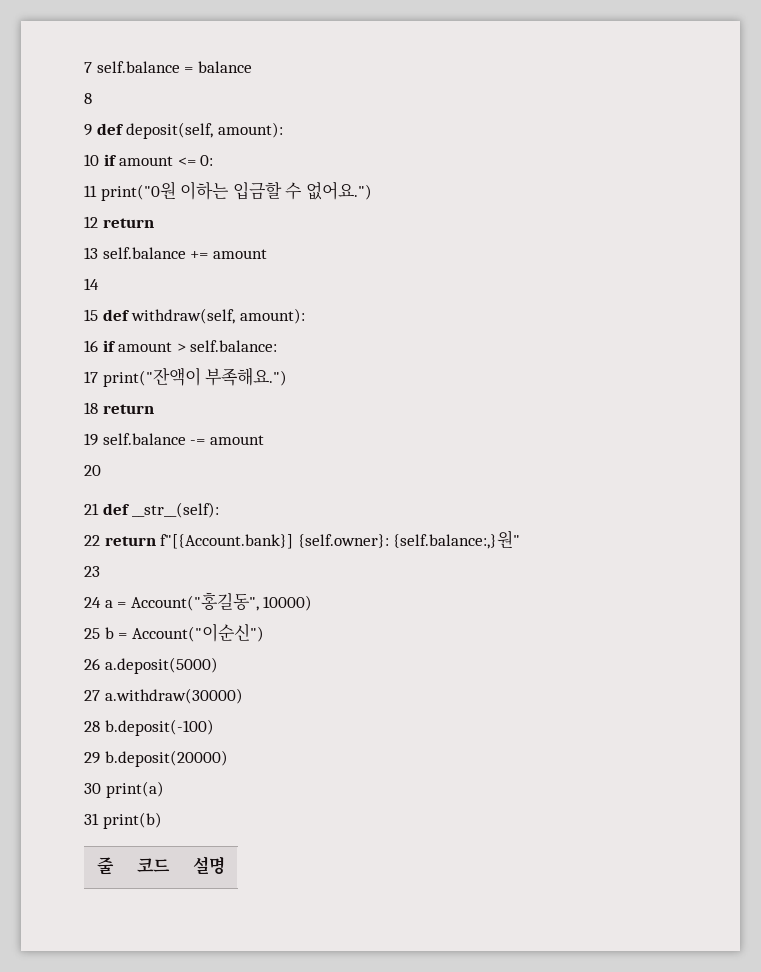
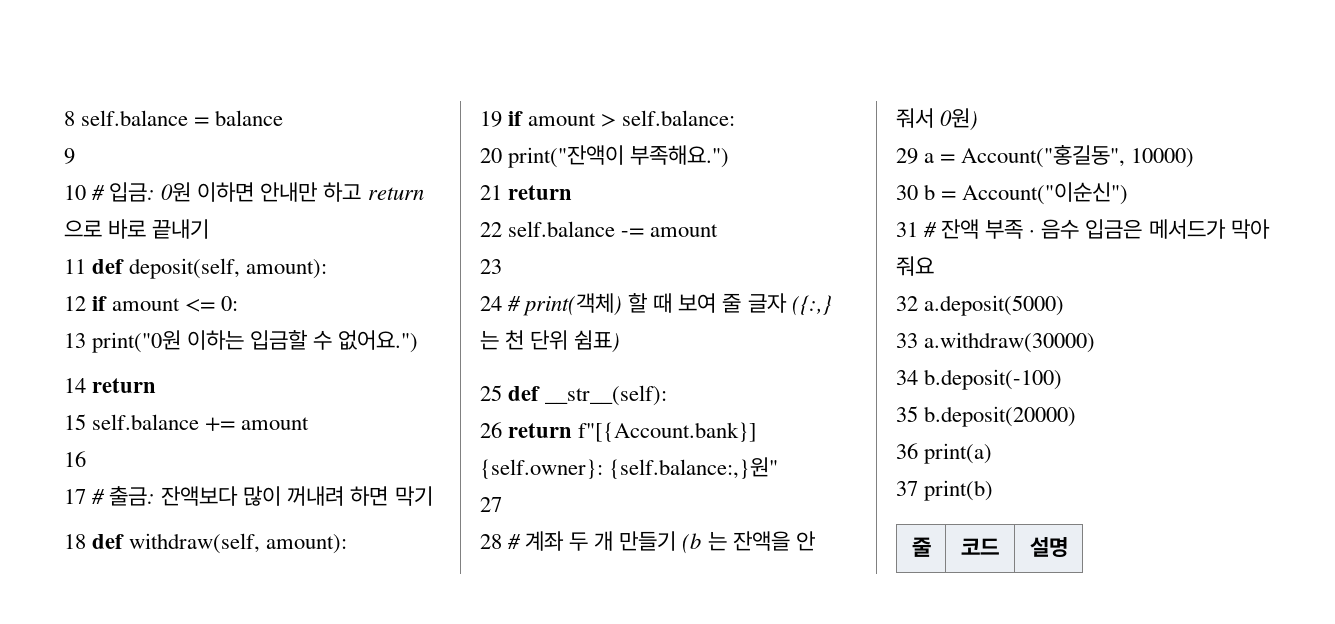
[84,62,92,73] 7 -> [64,111,75,126] 8
[84,93,92,104] [84,124,92,136] 8 // 9 -> [64,148,75,164] [64,182,424,202] [64,219,210,239] [64,259,86,274] 9 // 10 # 입금: 0원 이하면 안내만 하고 return 으로 바로 끝내기 // 11
[84,154,99,166] 10 -> [64,296,86,311] 12
[84,185,97,197] 11 -> [64,333,86,348] 13
[84,216,154,228] [84,247,98,259] 12 return // 13 -> [64,378,157,393] [64,414,86,430] 14 return // 15
[84,278,99,290] [84,309,98,321] 14 // 15 -> [64,451,86,467] [64,486,433,506] [64,534,86,549] 16 // 17 # 출금: 잔액보다 많이 꺼내려 하면 막기 // 18
[84,340,98,352] 16 -> [480,111,502,127] 19
[84,371,98,383] 17 -> [480,148,502,163] 20
[84,402,154,414] [84,433,98,446] 18 return // 19 -> [480,185,573,200] [480,222,502,237] 21 return // 22
[84,465,101,476] [84,503,99,515] 20 // 21 -> [480,259,502,274] [480,293,832,316] [480,330,621,353] [480,385,502,401] 23 // 24 # print(객체) 할 때 보여 줄 글자 ({:,} 는 천 단위 쉼표) // 25
[84,535,100,546] 22 -> [480,422,502,438] 26
[84,566,100,577] [84,597,101,608] 23 // 24 -> [480,497,502,512] [480,531,815,554] [896,108,979,131] [896,148,918,164] 27 // 28 # 계좌 두 개 만들기 (b 는 잔액을 안 줘서 0원) // 29
[84,628,100,639] 25 -> [896,185,918,200] 30
[84,658,100,670] 26 -> [896,219,1270,239] [896,256,934,276] [896,296,918,311] 31 # 잔액 부족 · 음수 입금은 메서드가 막아 줘요 // 32
[84,690,100,701] 27 -> [896,333,918,348] 33
[84,721,100,732] 28 -> [896,370,918,385] 34
[84,752,100,764] 29 -> [896,406,918,422] 35
[84,783,101,794] 30 -> [896,443,918,459] 36
[84,813,99,825] 31 -> [896,481,918,496] 37

